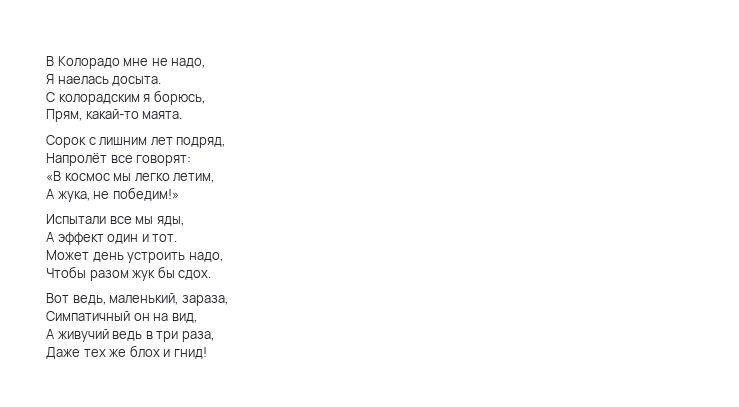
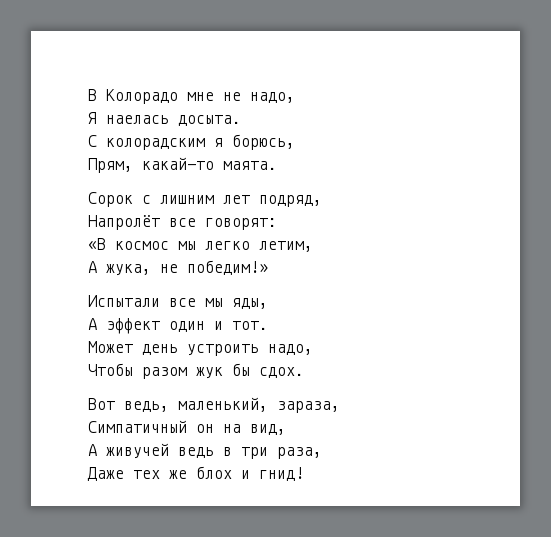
[57,329,109,342] живучий -> [106,443,169,459] живучей

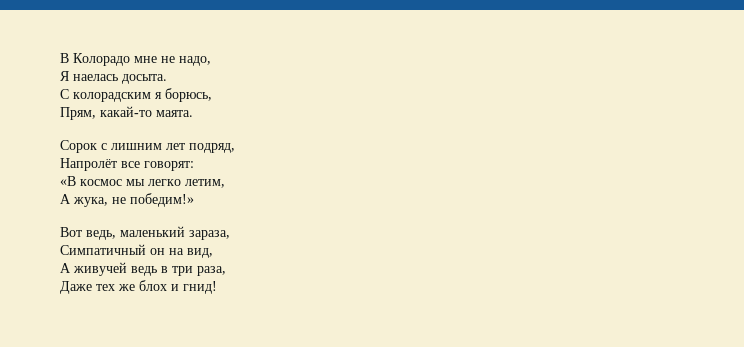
[88,295,268,309] [88,318,268,334] [88,341,313,356] [88,363,304,379] // Испытали все мы яды, // А эффект один и тот. // Может день устроить надо, // Чтобы разом жук бы сдох. -> (194, 200) none
[178,397,268,412] маленький, -> [120,226,185,237] маленький

